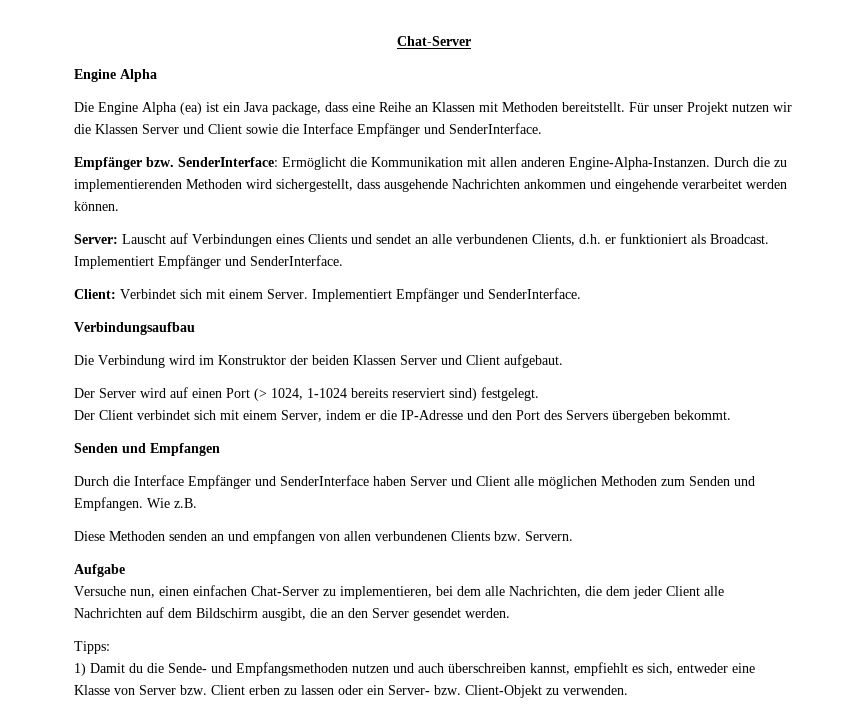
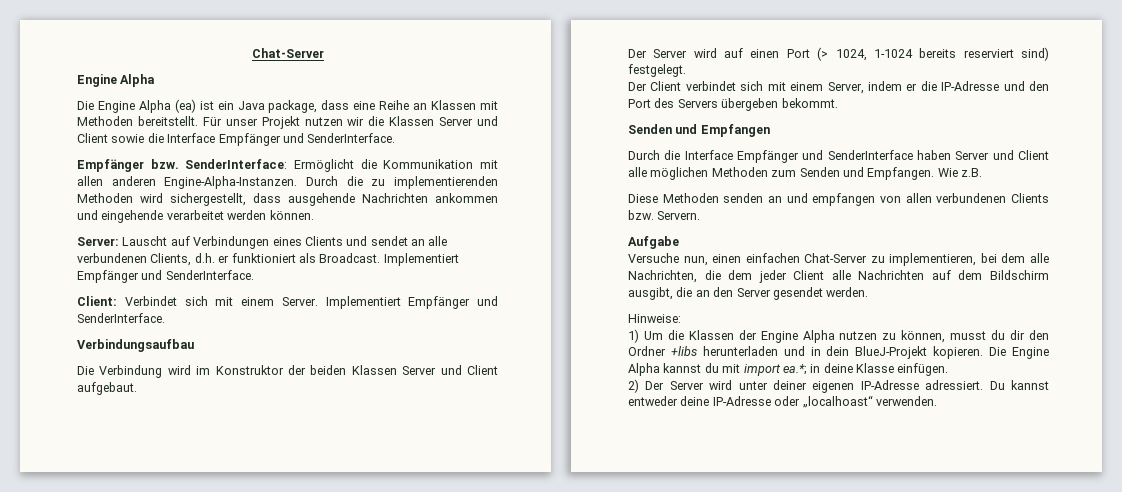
[74,641,110,654] Tipps: -> [628,314,681,323] Hinweise:
[90,662,755,676] [74,685,559,698] Damit du die Sende- und Empfangsmethoden nutzen und auch überschreiben kannst, empfiehlt es sich, entweder eine Klasse von Server bzw. Client erben zu lassen oder ein Server- bzw. Client-Objekt zu -> [643,330,1049,343] [628,346,1049,359] [628,363,949,376] [628,379,1049,393] [628,395,873,408] Um die Klassen der Engine Alpha nutzen zu können, musst du dir den Ordner +libs herunterladen und in dein BlueJ-Projekt kopieren. Die Engine Alpha kannst du mit import ea.*; in deine Klasse einfügen. // 2) Der Server wird unter deiner eigenen IP-Adresse adressiert. Du kannst entweder deine IP-Adresse oder „localhoast“

